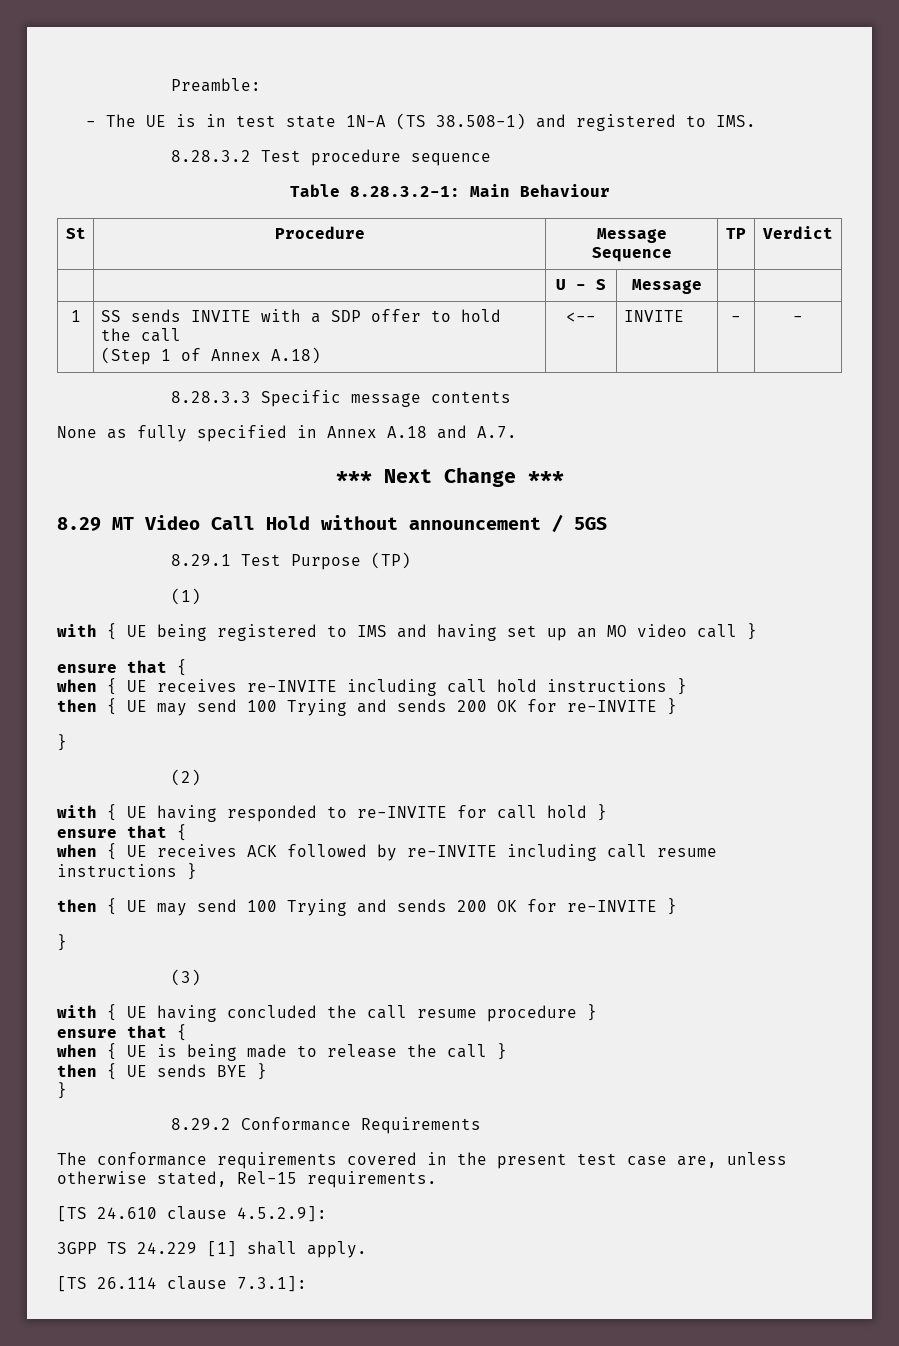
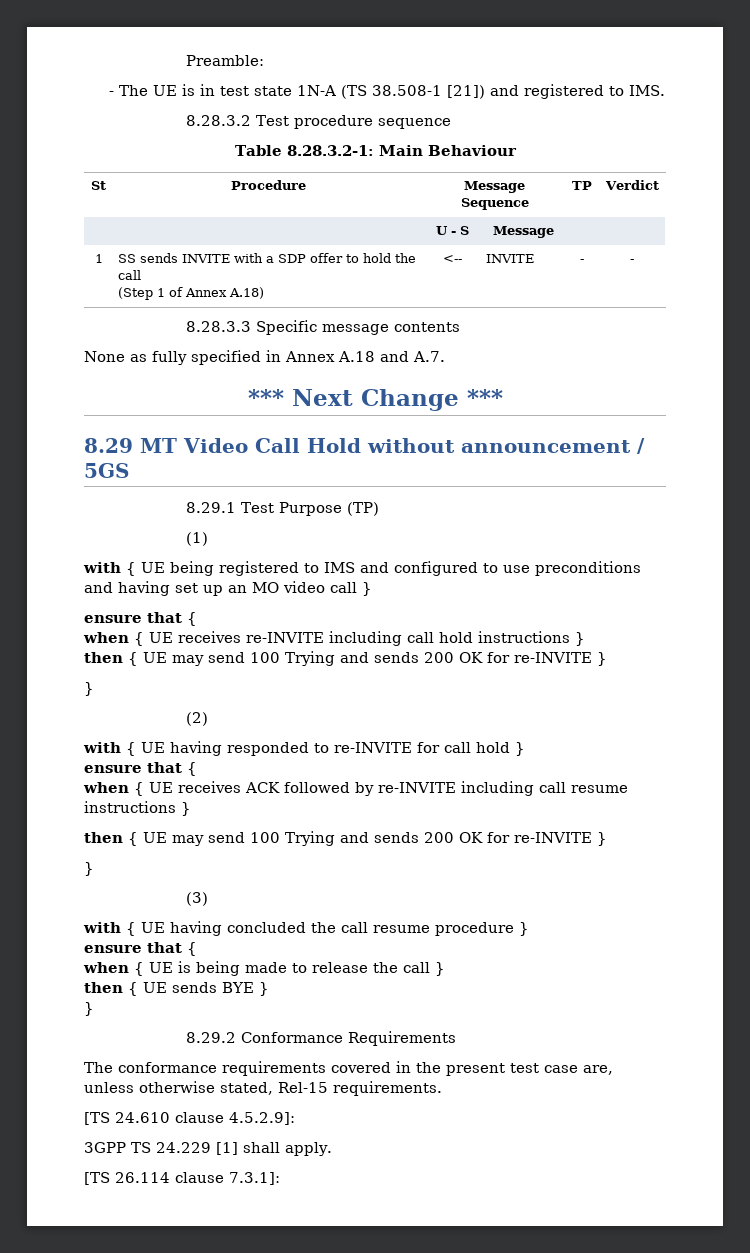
[435,113,526,130] 38.508-1) -> [372,85,486,99] 38.508-1 [21])
(427, 631) none -> [394,561,641,576] [84,582,113,593] configured to use preconditions and

